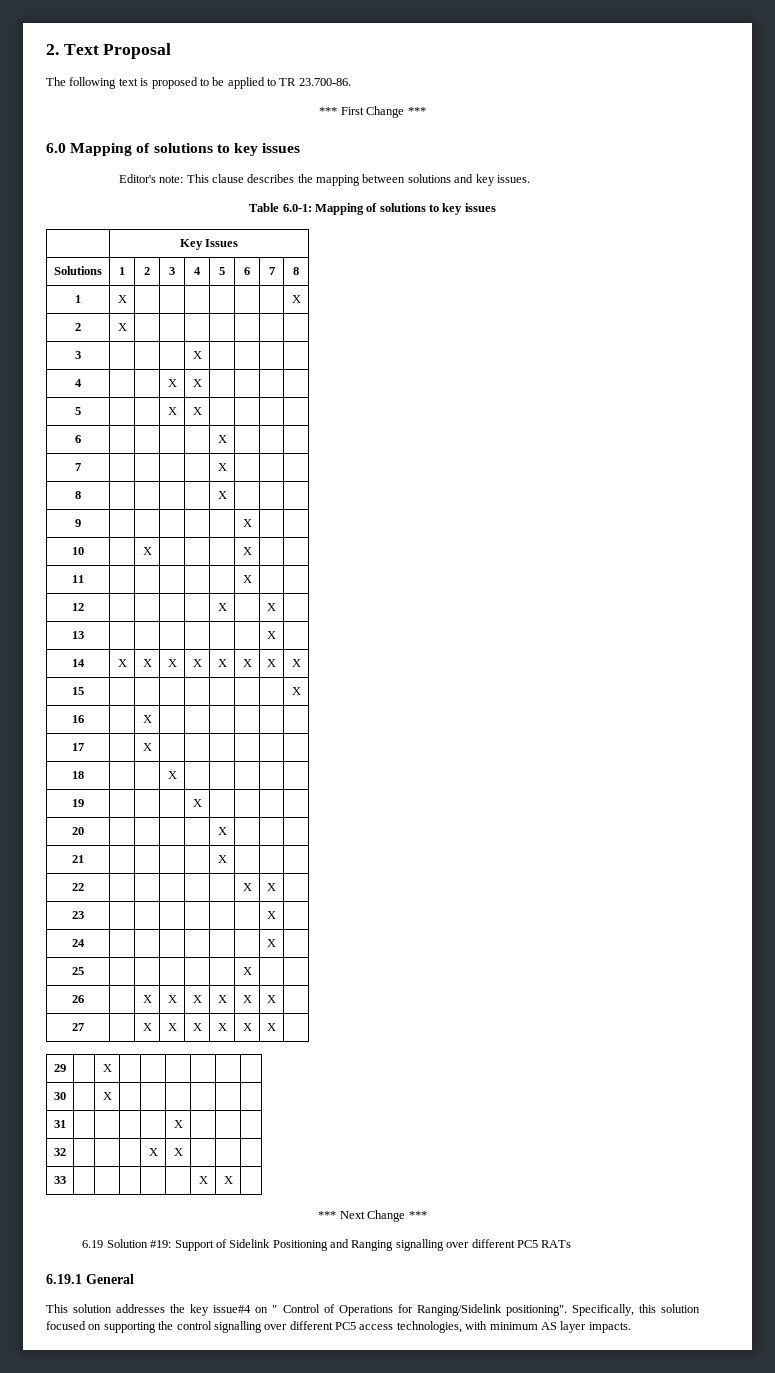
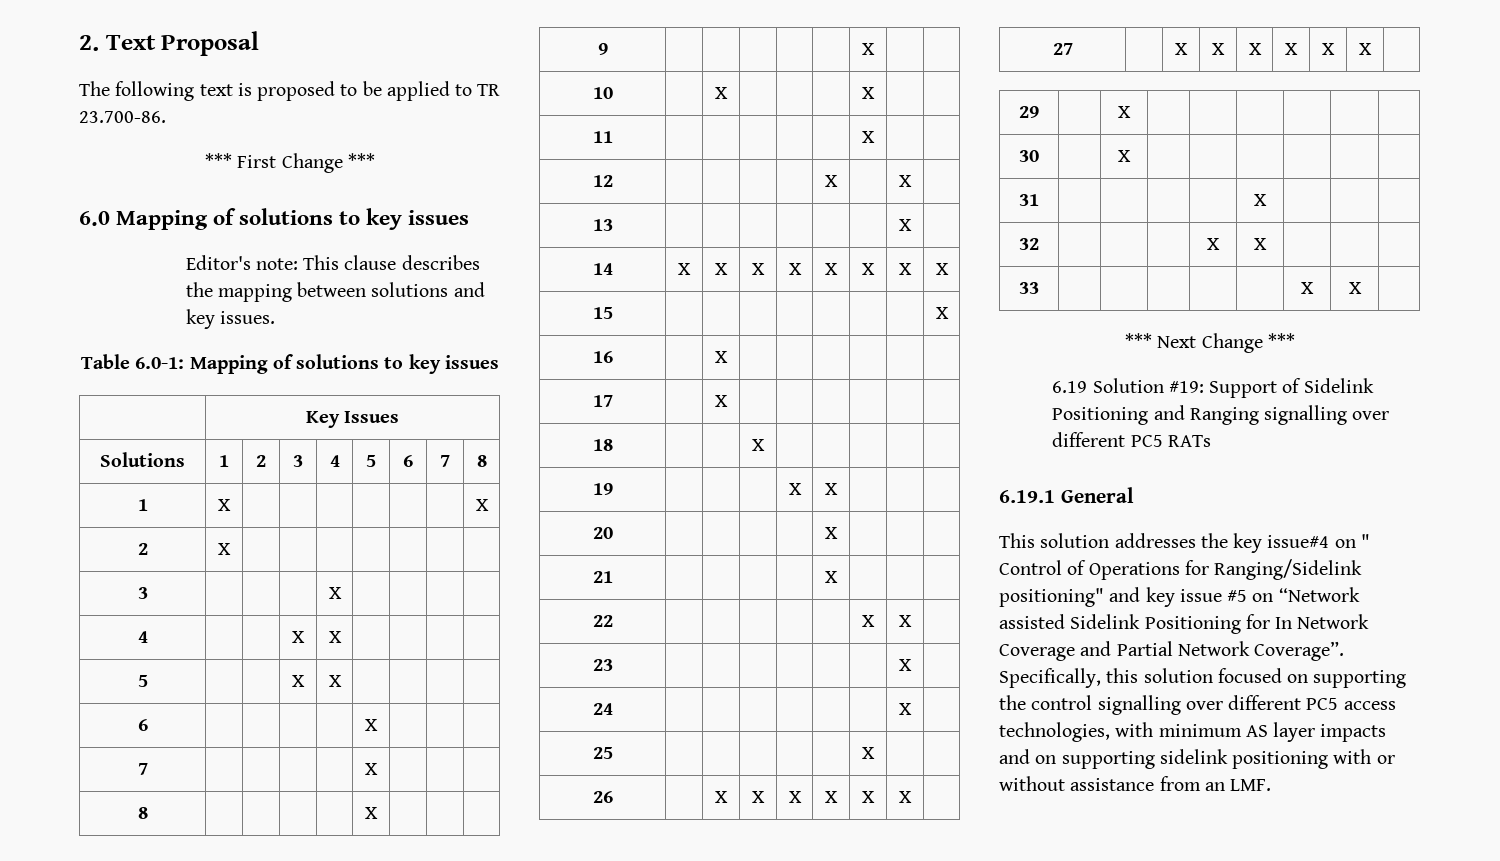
(202, 803) none -> [825,483,838,495] X
[505,1305,567,1316] positioning". -> [999,587,1360,607] [999,614,1370,634] [999,641,1345,661] positioning" and key issue #5 on “Network assisted Sidelink Positioning for In Network Coverage and Partial Network Coverage”.
[588,1322,631,1333] impacts. -> [1320,724,1387,742] [999,749,1395,769] [999,776,1272,791] impacts and on supporting sidelink positioning with or without assistance from an LMF.

